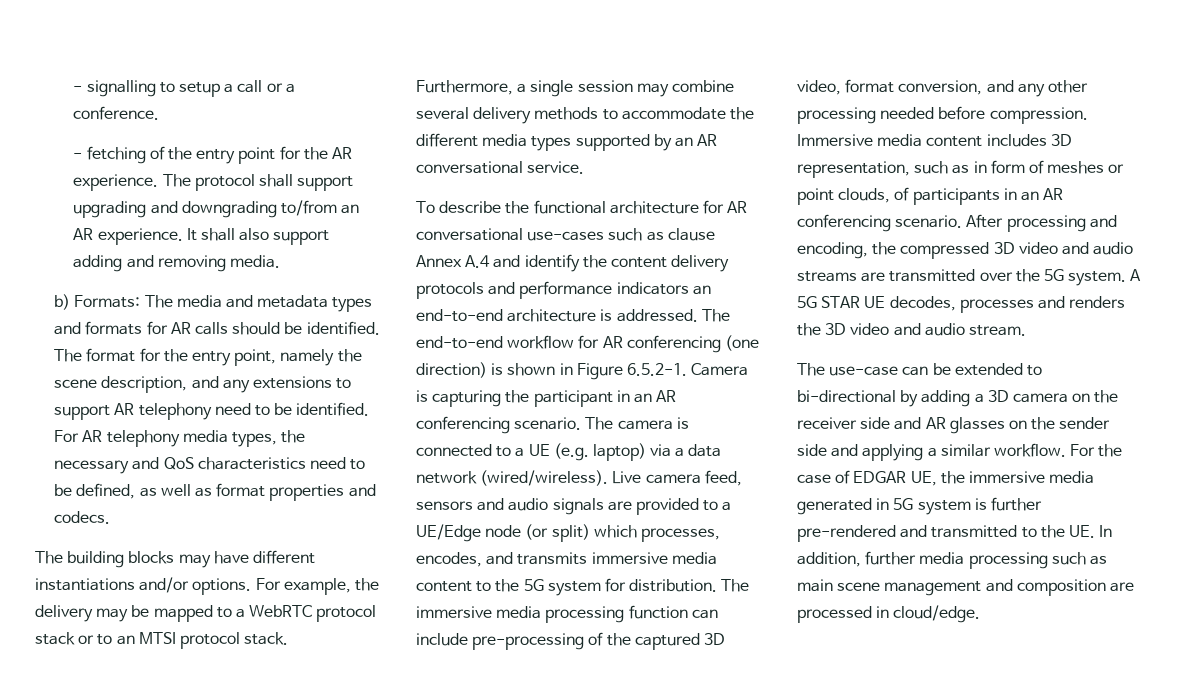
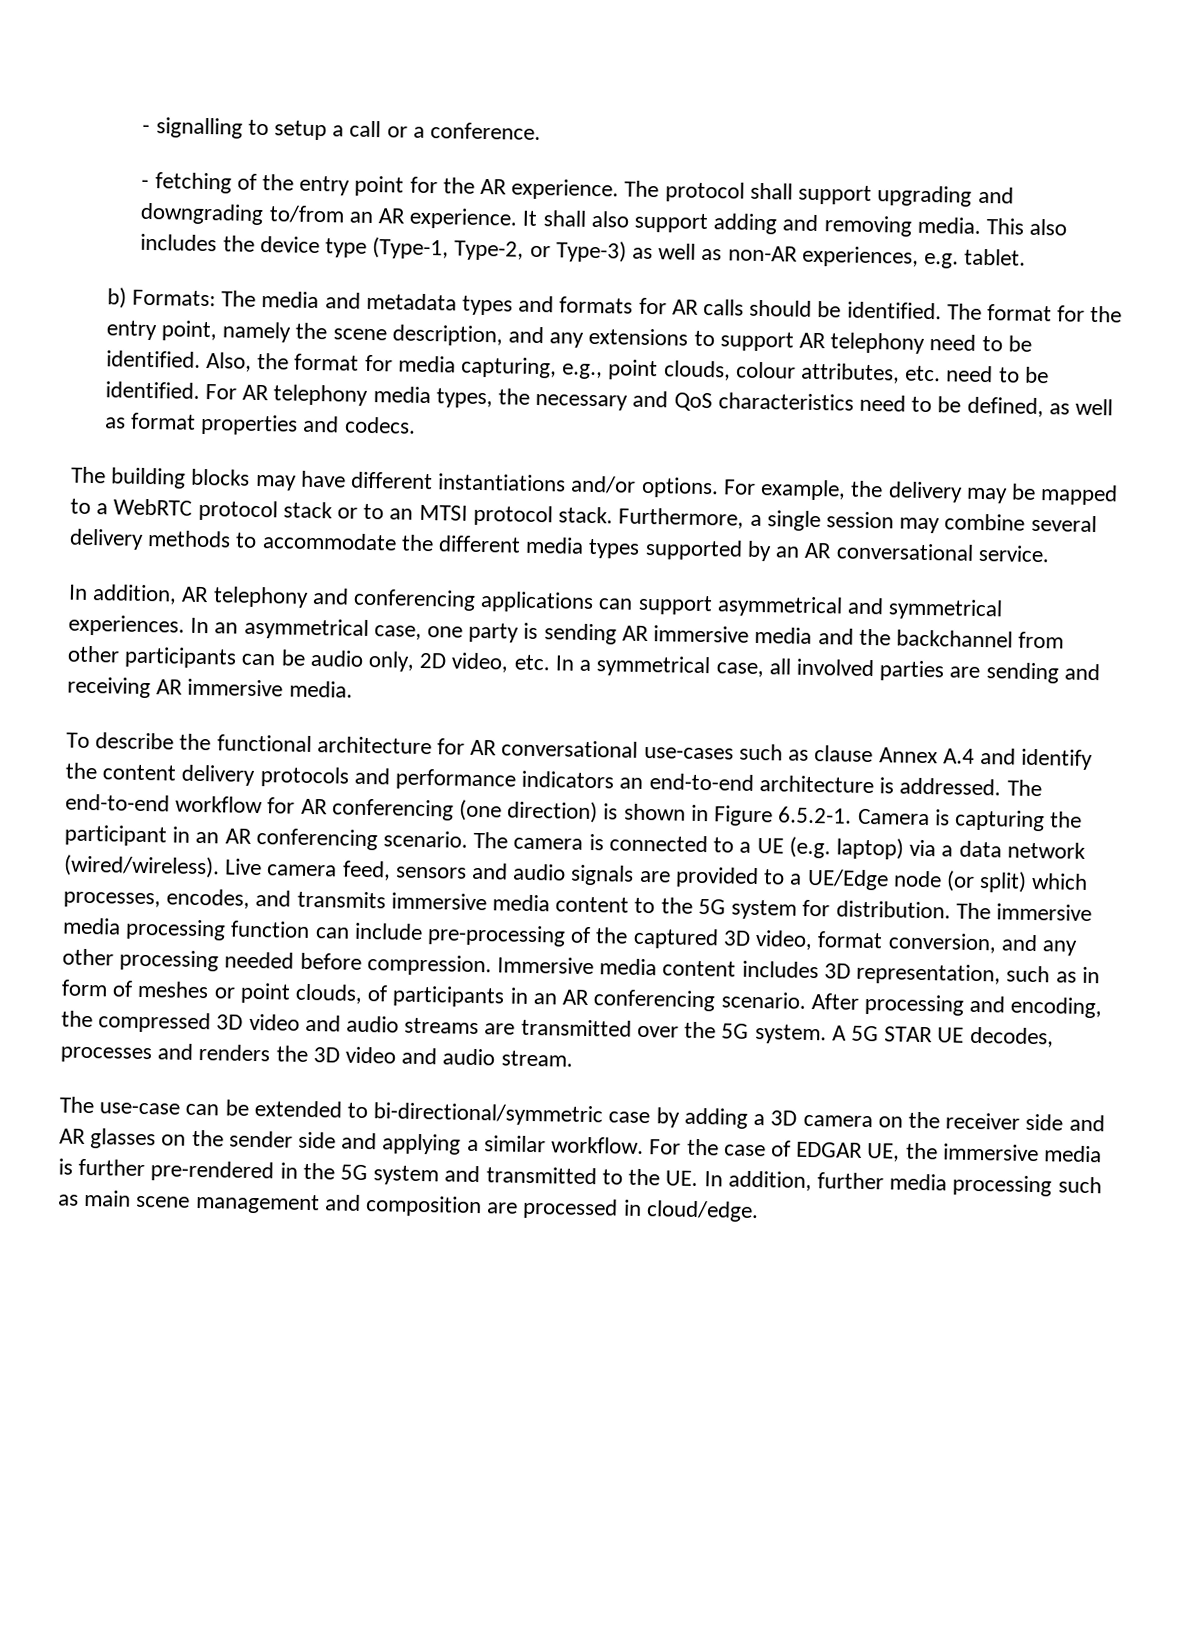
(281, 261) none -> [986,218,1068,236] [140,233,1027,269] This also includes the device type (Type-1, Type-2, or Type-3) as well as non-AR experiences, e.g. tablet.
(370, 409) none -> [205,352,1049,384] [104,381,200,399] Also, the format for media capturing, e.g., point clouds, colour attributes, etc. need to be identified.
(585, 167) none -> [68,584,1004,621] [68,614,1065,649] [67,645,1100,684] [67,676,353,699] // In addition, AR telephony and conferencing applications can support asymmetrical and symmetrical experiences. In an asymmetrical case, one party is sending AR immersive media and the backchannel from other participants can be audio only, 2D video, etc. In a symmetrical case, all involved parties are sending and receiving AR immersive media.
[797,390,896,403] bi-directional -> [373,1102,651,1127] bi-directional/symmetric case
[797,497,1042,515] [797,525,896,542] generated in 5G system is further pre-rendered -> [58,1158,440,1186] is further pre-rendered in the 5G system

